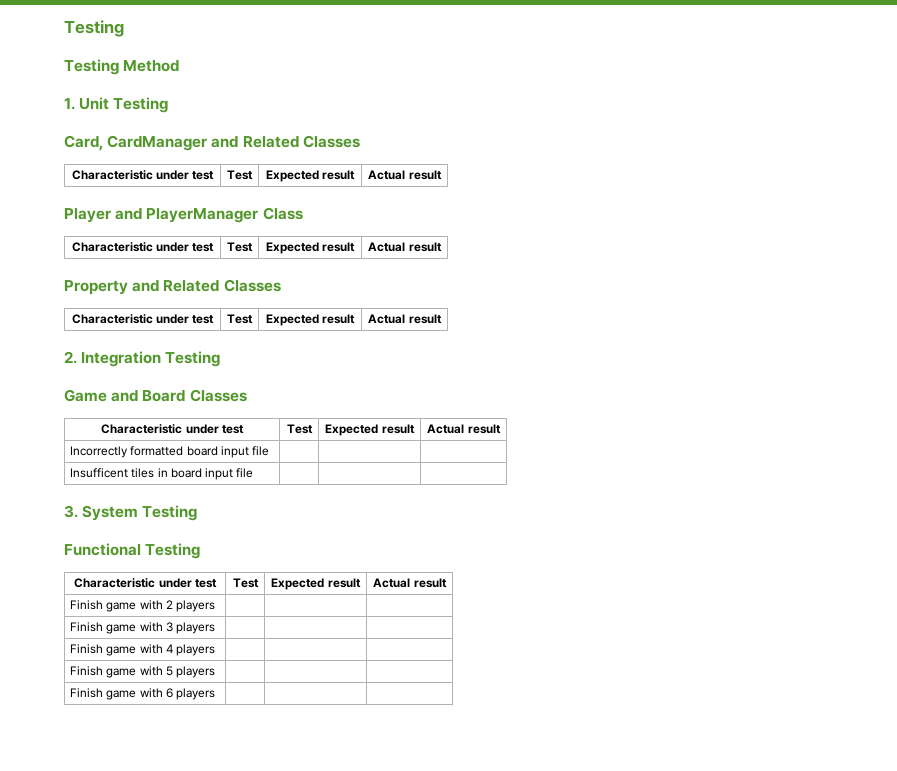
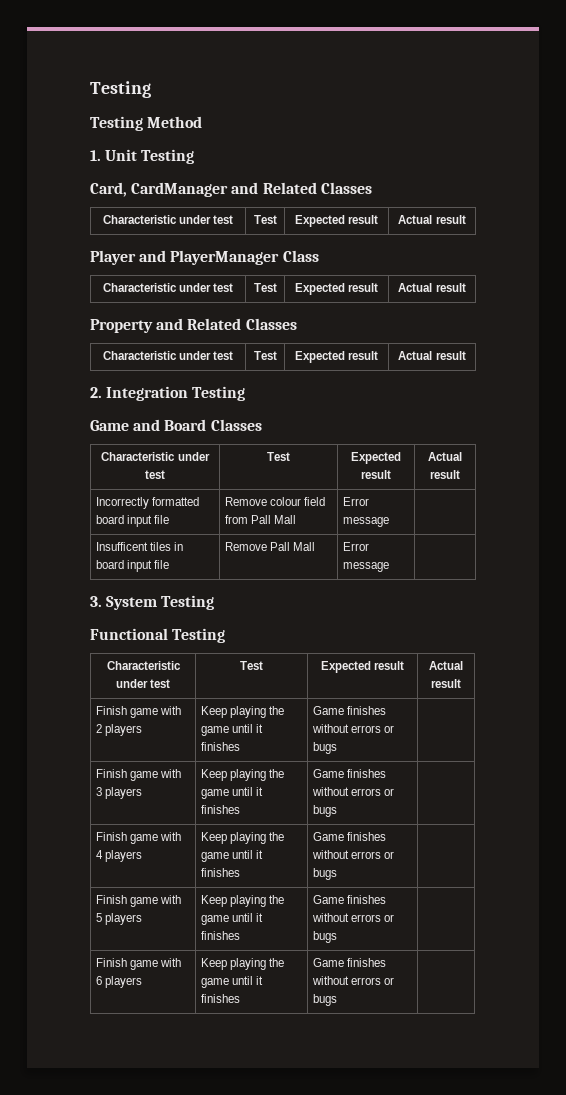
(270, 451) | -> [224,497,326,506] [224,515,297,524] [342,497,369,506] [342,517,389,527] Remove colour field from Pall Mall | Error message
(254, 473) | -> [224,542,316,551] [342,542,369,551] [342,562,389,572] Remove Pall Mall | Error message
(216, 606) | -> [200,706,285,718] [200,724,264,736] [200,742,240,751] [312,706,387,715] [311,724,395,733] [312,742,337,754] Keep playing the game until it finishes | Game finishes without errors or bugs
(216, 628) | -> [200,769,285,781] [200,787,264,799] [200,805,240,814] [312,769,387,778] [311,787,395,796] [312,805,337,817] Keep playing the game until it finishes | Game finishes without errors or bugs
(216, 650) | -> [200,832,285,844] [200,850,264,862] [200,868,240,877] [312,832,387,841] [311,850,395,859] [312,868,337,880] Keep playing the game until it finishes | Game finishes without errors or bugs
(216, 672) | -> [200,895,285,907] [200,913,264,925] [200,931,240,940] [312,895,387,904] [311,913,395,922] [312,931,337,943] Keep playing the game until it finishes | Game finishes without errors or bugs
(216, 694) | -> [200,958,285,970] [200,976,264,988] [200,994,240,1003] [312,958,387,967] [311,976,395,985] [312,994,337,1006] Keep playing the game until it finishes | Game finishes without errors or bugs

